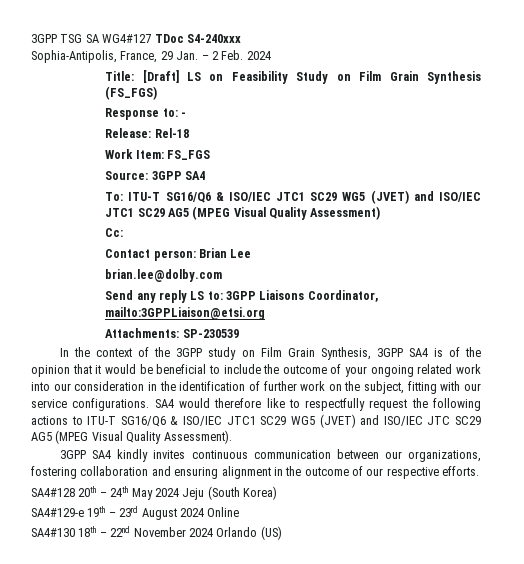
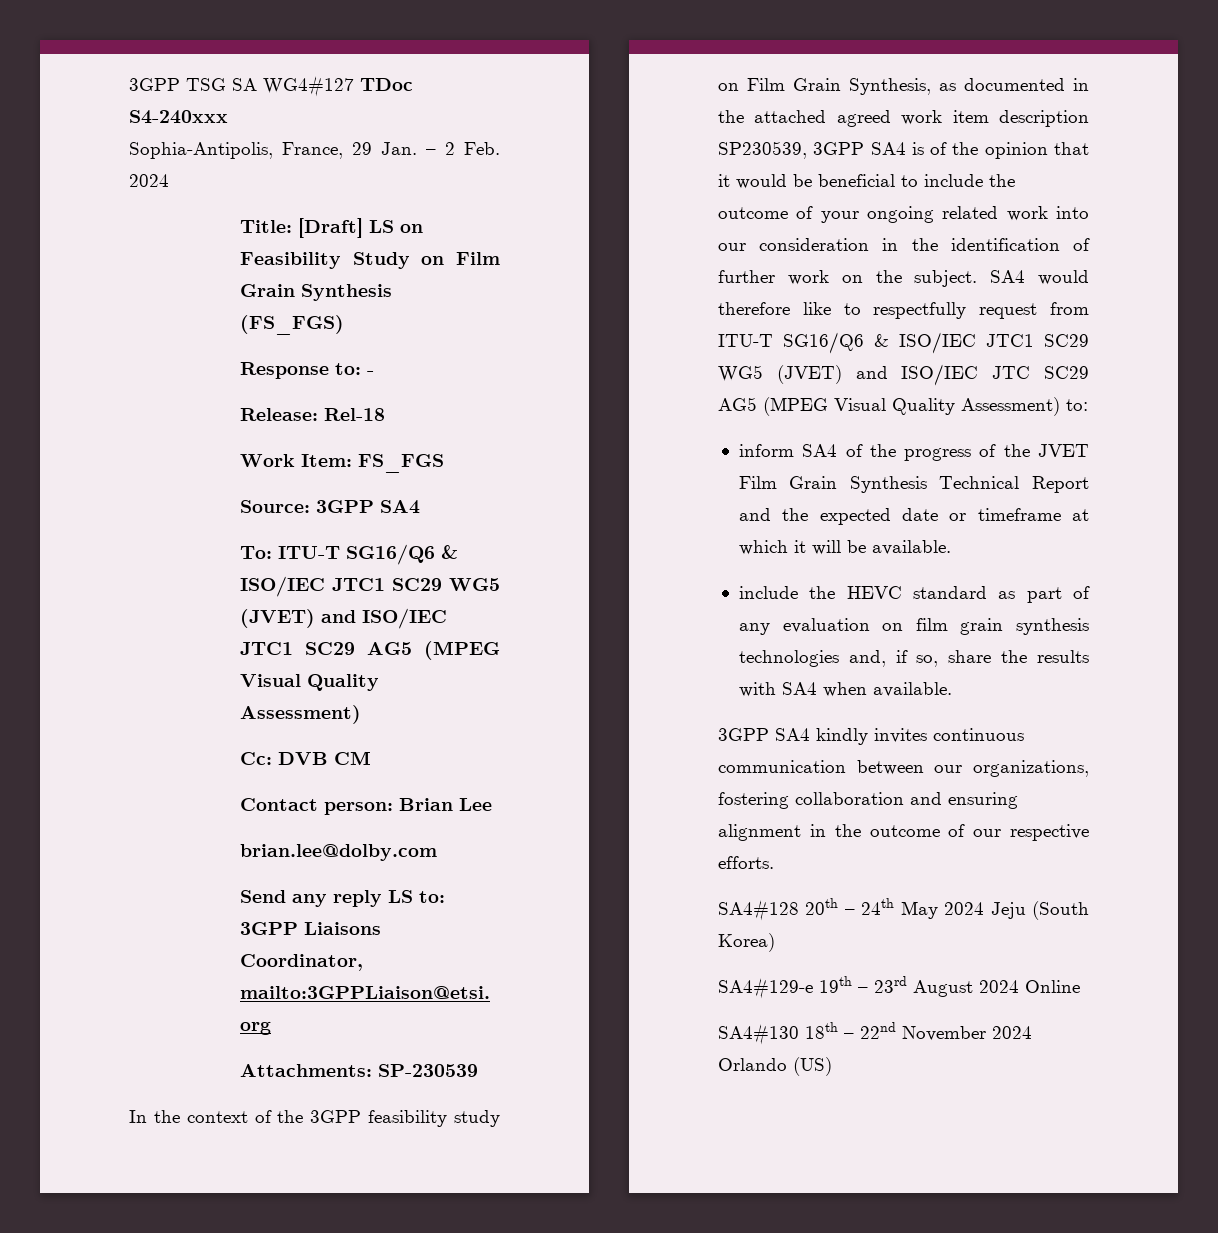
(124, 232) none -> [278,751,372,765] DVB CM
(203, 352) none -> [368,1110,448,1127] feasibility
(371, 353) none -> [939,78,1089,91] [718,110,1089,127] [718,141,807,159] as documented in the attached agreed work item description SP230539,
[364,381,482,394] [31,398,150,411] subject, fitting with our service configurations. -> [914,270,978,287] subject.
[411,398,482,411] [31,416,83,425] the following actions to -> [1050,302,1089,315] from
[163,430,232,444] Assessment). -> [961,397,1088,416] [738,444,1089,461] [738,476,1089,493] [738,508,1089,525] [738,540,951,555] [738,586,1090,603] [738,618,1089,635] [738,650,1089,667] [738,682,952,697] Assessment) to: // inform SA4 of the progress of the JVET Film Grain Synthesis Technical Report and the expected date or timeframe at which it will be available. // include the HEVC standard as part of any evaluation on film grain synthesis technologies and, if so, share the results with SA4 when available.

